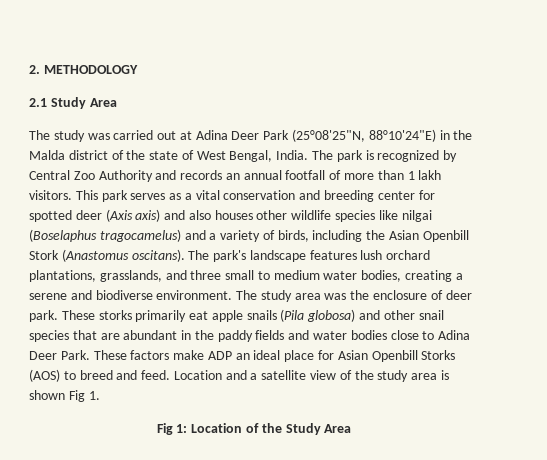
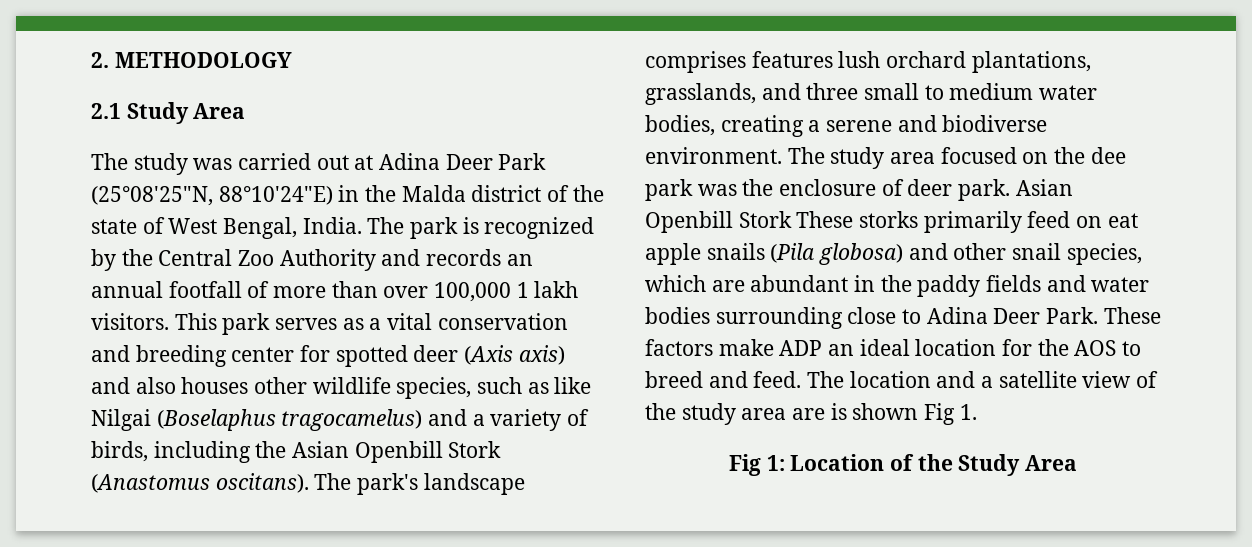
(458, 156) none -> [121,249,153,266] the
(404, 175) none -> [383,282,512,302] over 100,000
[335,210,432,222] species like nilgai -> [396,377,592,399] [91,409,151,431] species, such as like Nilgai
(306, 256) none -> [645,51,746,73] comprises
(321, 296) none -> [940,147,1126,164] [645,179,693,201] focused on the dee park
(58, 316) none -> [1015,179,1073,196] [645,211,792,233] Asian Openbill Stork
(187, 316) none -> [1027,211,1103,228] feed on
[29,330,97,342] species that -> [1066,243,1142,265] [645,275,706,292] species, which
(387, 335) none -> [715,307,843,329] surrounding
[284,350,456,362] [29,369,60,382] place for Asian Openbill Storks (AOS) -> [915,339,1117,356] location for the AOS
[173,370,222,380] Location -> [807,371,931,388] The location
(438, 376) none -> [792,408,826,420] are

